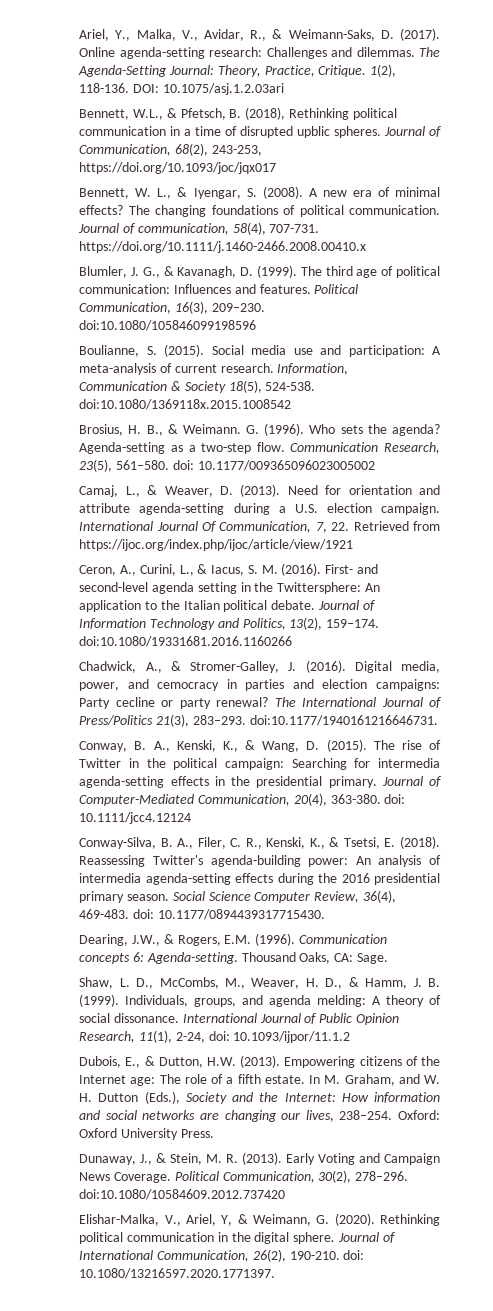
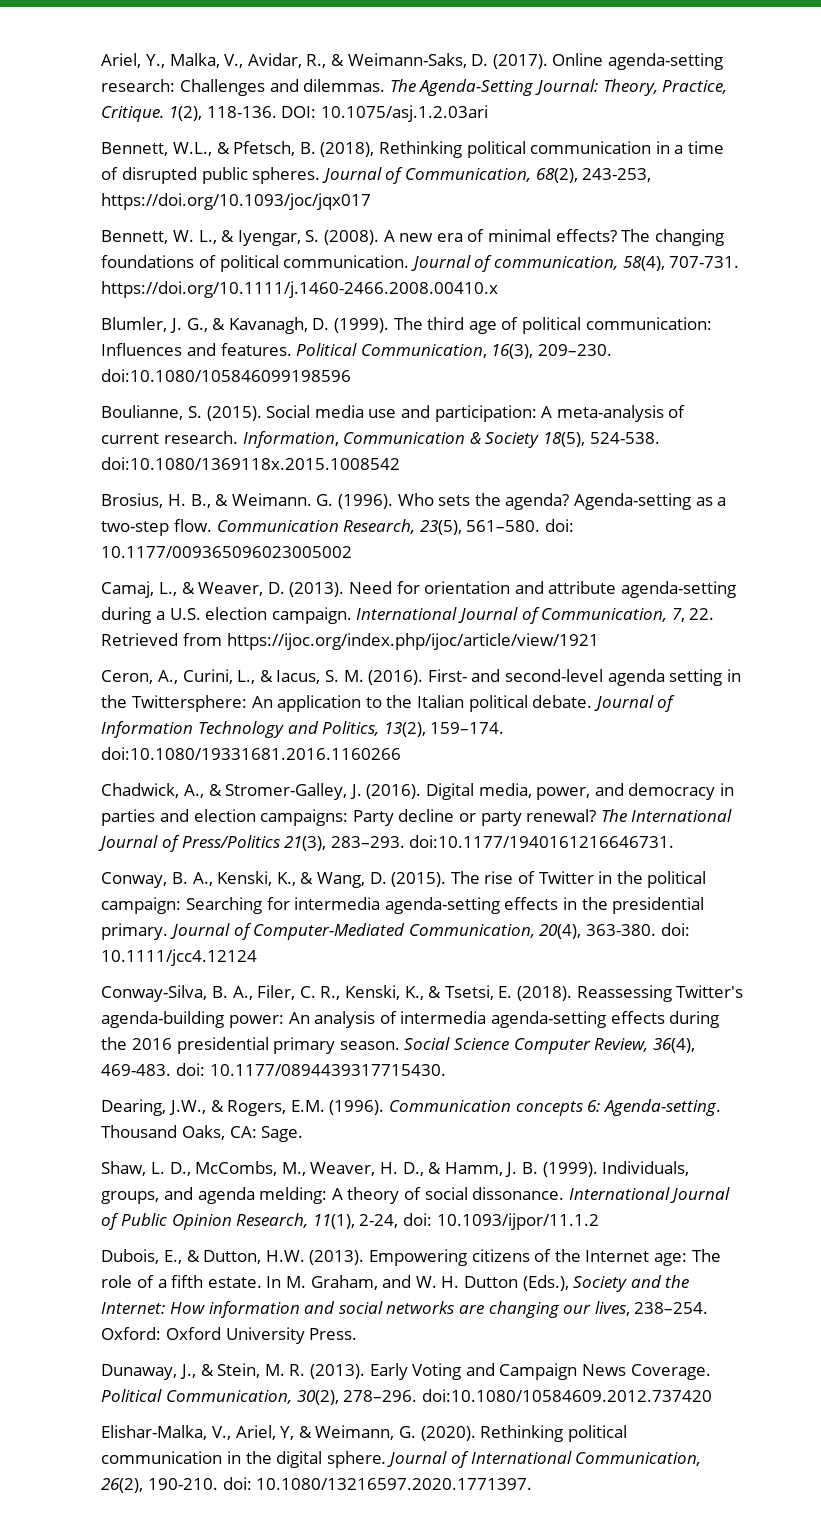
[297,126,331,138] upblic -> [201,167,248,184] public
[202,521,217,532] Of -> [521,607,540,624] of
[157,682,220,691] cemocracy -> [628,783,716,800] democracy
[115,697,155,707] cecline -> [398,809,455,822] decline

